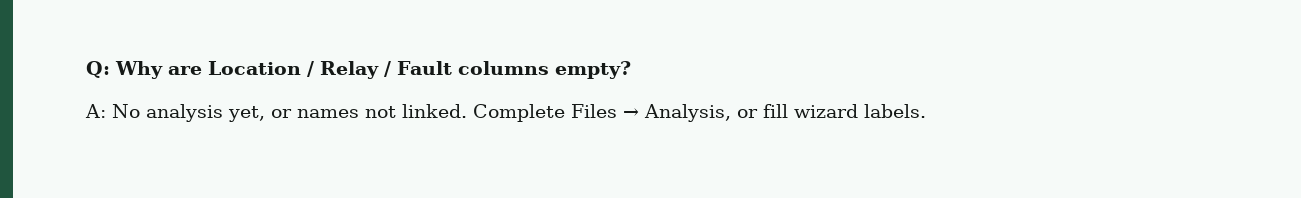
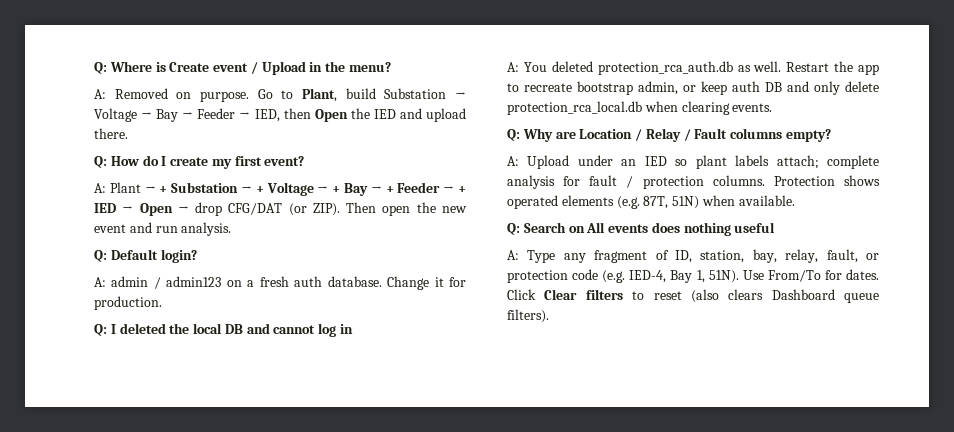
[86,61,110,78] Q: -> [94,61,392,75] [94,88,466,102] [94,108,466,122] [94,128,128,139] [94,155,305,169] [94,182,467,196] [94,202,467,216] [94,222,232,236] [94,249,197,263] [94,276,466,290] [94,296,162,310] [94,323,354,337] [507,61,879,75] [507,81,879,95] [507,101,773,115] [507,129,520,141] Q: Where is Create event / Upload in the menu? // A: Removed on purpose. Go to Plant, build Substation → Voltage → Bay → Feeder → IED, then Open the IED and upload there. // Q: How do I create my first event? // A: Plant → + Substation → + Voltage → + Bay → + Feeder → + IED → Open → drop CFG/DAT (or ZIP). Then open the new event and run analysis. // Q: Default login? // A: admin / admin123 on a fresh auth database. Change it for production. // Q: I deleted the local DB and cannot log in // A: You deleted protection_rca_auth.db as well. Restart the app to recreate bootstrap admin, or keep auth DB and only delete protection_rca_local.db when clearing events. // Q:
[112,104,926,122] No analysis yet, or names not linked. Complete Files → Analysis, or fill wizard labels. -> [527,155,879,169] [507,175,880,189] [507,195,795,209] [507,222,776,236] [507,249,879,263] [507,269,879,283] [507,289,879,303] [507,309,549,323] Upload under an IED so plant labels attach; complete analysis for fault / protection columns. Protection shows operated elements (e.g. 87T, 51N) when available. // Q: Search on All events does nothing useful // A: Type any fragment of ID, station, bay, relay, fault, or protection code (e.g. IED-4, Bay 1, 51N). Use From/To for dates. Click Clear filters to reset (also clears Dashboard queue filters).

